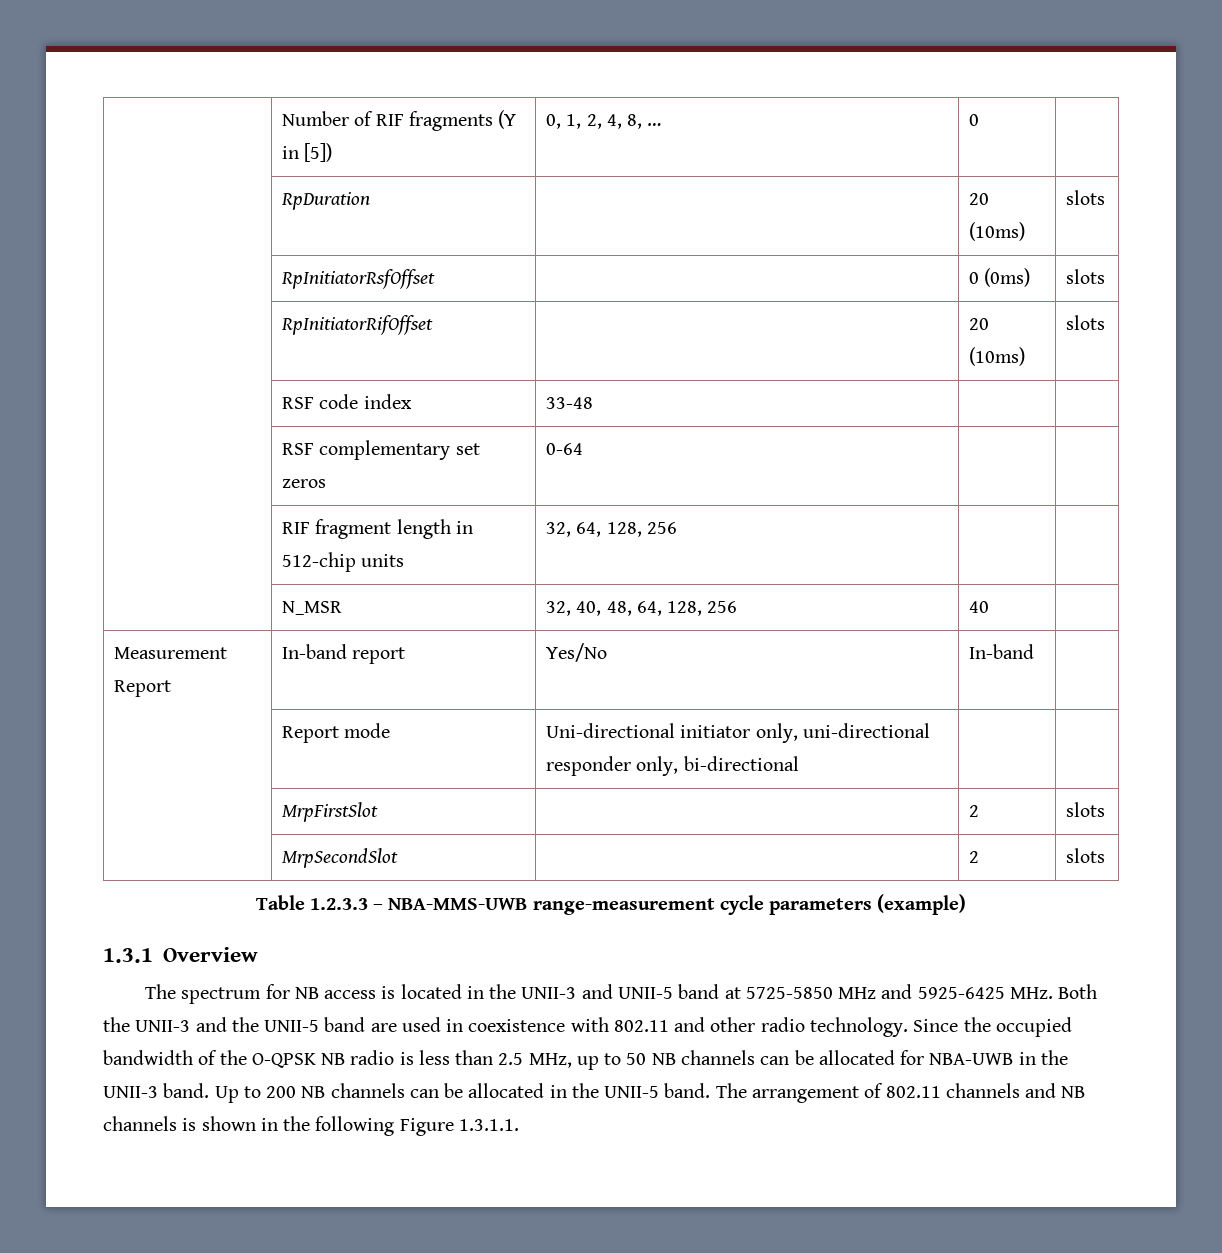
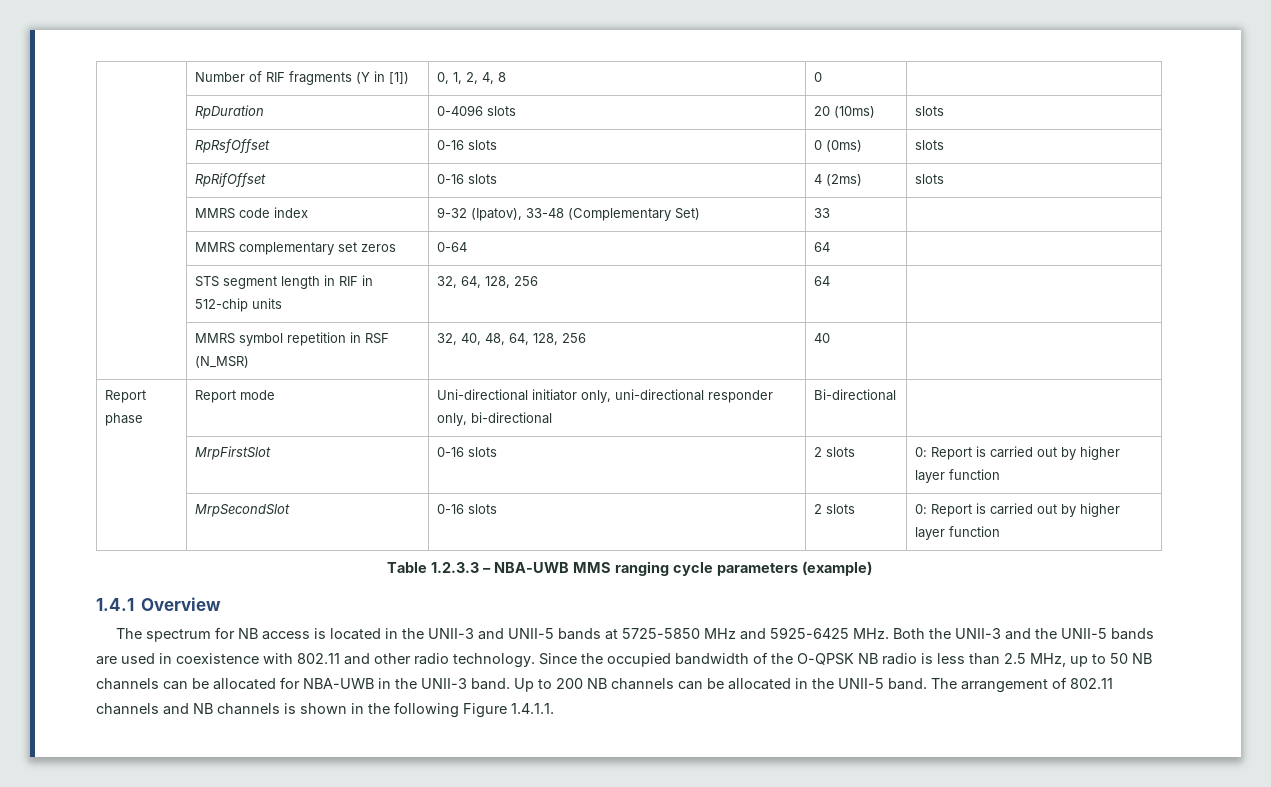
[304,143,333,162] [5]) -> [389,72,410,84] [1])
[627,114,662,129] 8, … -> [498,72,507,82] 8
[969,193,990,205] [969,222,1026,241] [1066,190,1106,205] [281,269,436,289] | 20 (10ms) | slots // | RpInitiatorRsfOffset | -> [437,105,517,116] [814,106,876,118] [915,106,945,116] [195,139,271,153] [437,140,498,150] 0-4096 slots | 20 (10ms) | slots // | RpRsfOffset | 0-16 slots
[281,315,434,335] [969,318,990,330] [969,347,1026,366] [1066,315,1106,330] [282,397,315,409] RpInitiatorRifOffset | | 20 (10ms) | slots // | RSF -> [195,173,267,187] [437,174,498,184] [814,174,863,186] [915,174,945,184] [195,208,236,219] RpRifOffset | 0-16 slots | 4 (2ms) | slots // | MMRS
(412, 401) none -> [437,207,523,221] 9-32 (Ipatov),
[282,443,315,455] | | // | RSF -> [568,208,701,221] [814,208,831,218] [195,242,236,253] (Complementary Set) | 33 | // | MMRS
[282,519,451,539] | // | RIF fragment length -> [814,242,831,252] [195,275,359,289] 64 | // | STS segment length in RIF
[282,601,343,615] | // | N_MSR -> [814,276,831,286] [195,332,390,346] [195,356,250,368] 64 | // | MMRS symbol repetition in RSF (N_MSR)
[114,647,228,659] [114,680,172,697] [282,644,406,664] [546,643,608,662] [969,644,1035,659] Measurement Report | In-band report | Yes/No | In-band | // -> [105,390,147,403] [105,413,144,426] Report phase
(799, 763) none -> [814,389,897,401] Bi-directional
[969,805,980,817] [1066,802,1106,817] | 2 | slots -> [437,447,498,457] [814,447,856,457] [915,446,1121,460] [915,469,1001,483] 0-16 slots | 2 slots | 0: Report is carried out by higher layer function
[969,851,980,863] [1066,848,1106,863] | 2 | slots -> [437,504,498,514] [814,504,856,514] [915,503,1121,517] [915,526,1001,540] 0-16 slots | 2 slots | 0: Report is carried out by higher layer function
[388,898,715,915] NBA-MMS-UWB range-measurement -> [493,561,669,576] NBA-UWB MMS ranging
[103,948,153,963] 1.3.1 -> [96,598,134,611] 1.4.1
[678,984,720,999] band -> [558,628,602,640] bands
[324,1017,366,1032] band -> [1111,628,1155,640] bands
[458,1119,519,1131] 1.3.1.1. -> [511,703,554,714] 1.4.1.1.

